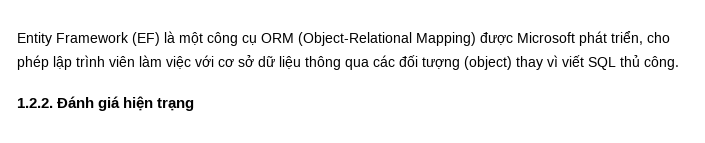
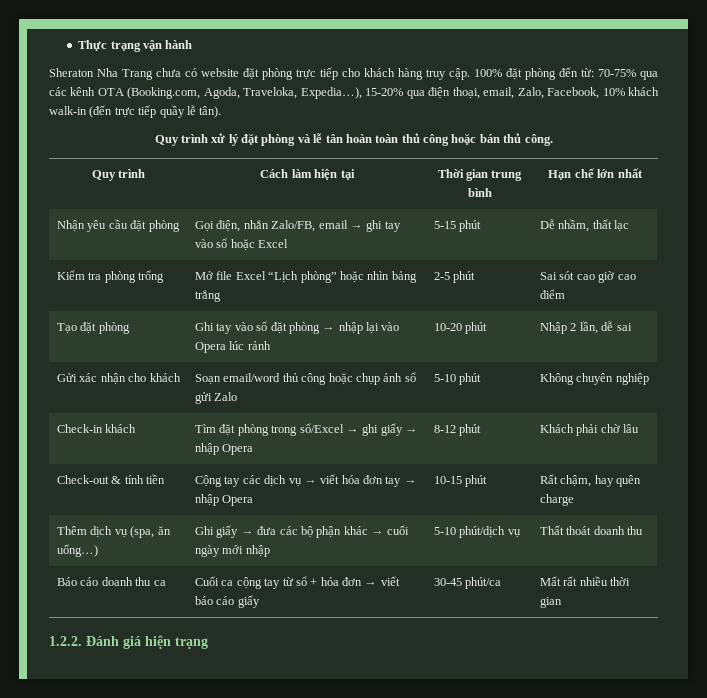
[17,31,670,46] [17,55,679,70] Entity Framework (EF) là một công cụ ORM (Object-Relational Mapping) được Microsoft phát triển, cho phép lập trình viên làm việc với cơ sở dữ liệu thông qua các đối tượng (object) thay vì viết SQL thủ công. -> [78,40,193,52] [49,67,658,80] [49,87,659,99] [49,105,222,118] [154,133,553,146] [91,169,146,181] [260,169,355,180] [437,169,523,181] [467,188,492,197] [548,168,643,180] [57,219,180,232] [195,220,401,232] [195,238,289,251] [434,220,482,232] [540,219,630,232] [57,270,165,283] [195,271,417,283] [195,290,222,302] [434,271,476,283] [540,271,636,283] [540,289,566,299] [57,322,130,334] [195,321,400,334] [195,341,271,353] [434,322,488,334] [540,321,632,334] [57,373,181,385] [195,372,416,385] [195,392,238,404] [434,373,482,385] [540,373,649,385] [57,424,137,433] [195,423,419,436] [195,443,254,455] [434,424,482,436] [540,424,640,436] [57,474,166,484] [195,474,417,487] [195,494,254,506] [434,475,488,487] [540,474,642,487] [540,494,575,506] [57,526,171,538] [57,544,99,557] [195,525,410,538] [195,545,270,557] [434,526,521,538] [540,525,644,535] [57,577,166,586] [195,576,400,589] [195,595,260,608] [434,577,502,589] [540,576,631,586] [540,597,563,608] Thực trạng vận hành // Sheraton Nha Trang chưa có website đặt phòng trực tiếp cho khách hàng truy cập. 100% đặt phòng đến từ: 70-75% qua các kênh OTA (Booking.com, Agoda, Traveloka, Expedia…), 15-20% qua điện thoại, email, Zalo, Facebook, 10% khách walk-in (đến trực tiếp quầy lễ tân). // Quy trình xử lý đặt phòng và lễ tân hoàn toàn thủ công hoặc bán thủ công. // Quy trình | Cách làm hiện tại | Thời gian trung bình | Hạn chế lớn nhất // Nhận yêu cầu đặt phòng | Gọi điện, nhắn Zalo/FB, email → ghi tay vào sổ hoặc Excel | 5-15 phút | Dễ nhầm, thất lạc // Kiểm tra phòng trống | Mở file Excel “Lịch phòng” hoặc nhìn bảng trắng | 2-5 phút | Sai sót cao giờ cao điểm // Tạo đặt phòng | Ghi tay vào sổ đặt phòng → nhập lại vào Opera lúc rảnh | 10-20 phút | Nhập 2 lần, dễ sai // Gửi xác nhận cho khách | Soạn email/word thủ công hoặc chụp ảnh sổ gửi Zalo | 5-10 phút | Không chuyên nghiệp // Check-in khách | Tìm đặt phòng trong sổ/Excel → ghi giấy → nhập Opera | 8-12 phút | Khách phải chờ lâu // Check-out & tính tiền | Cộng tay các dịch vụ → viết hóa đơn tay → nhập Opera | 10-15 phút | Rất chậm, hay quên charge // Thêm dịch vụ (spa, ăn uống…) | Ghi giấy → đưa các bộ phận khác → cuối ngày mới nhập | 5-10 phút/dịch vụ | Thất thoát doanh thu // Báo cáo doanh thu ca | Cuối ca cộng tay từ sổ + hóa đơn → viết báo cáo giấy | 30-45 phút/ca | Mất rất nhiều thời gian

